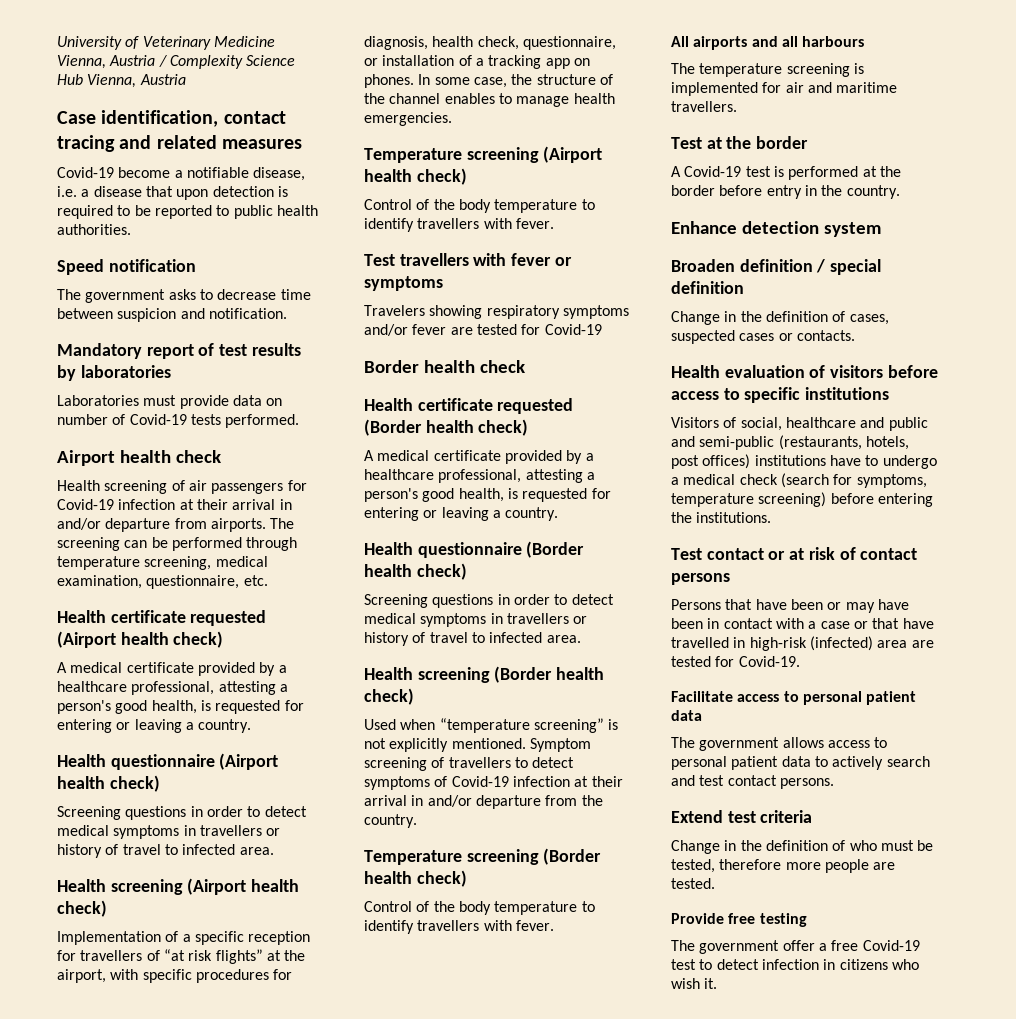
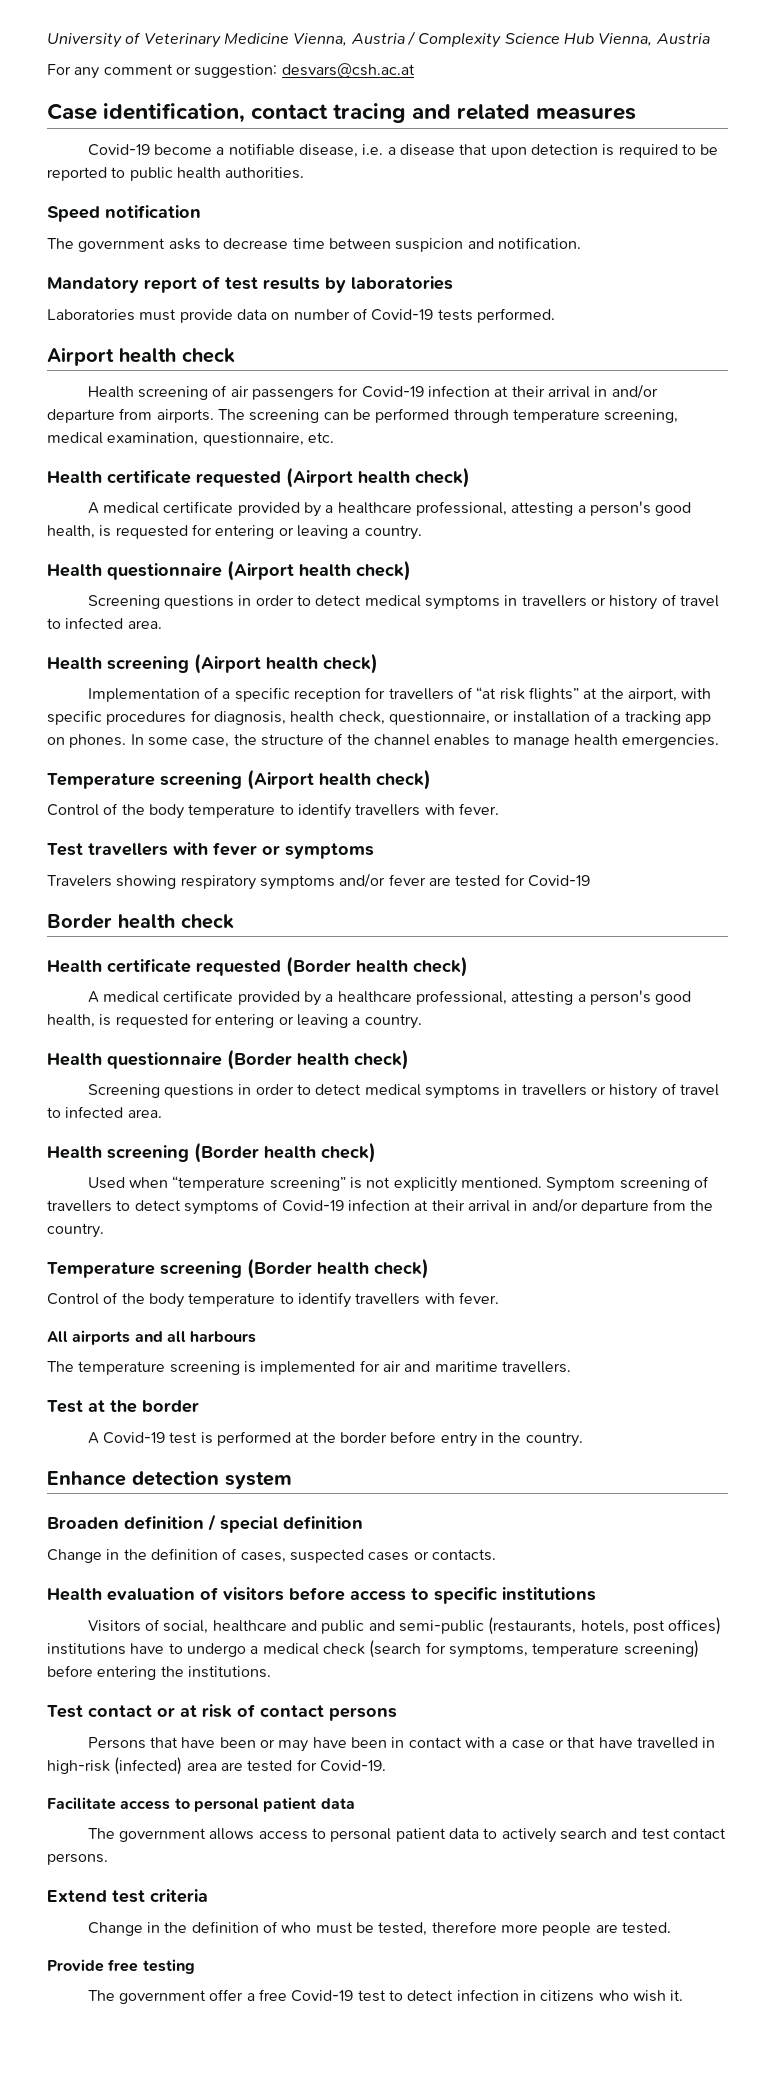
(186, 79) none -> [47,63,415,79] // For any comment or suggestion: desvars@csh.ac.at

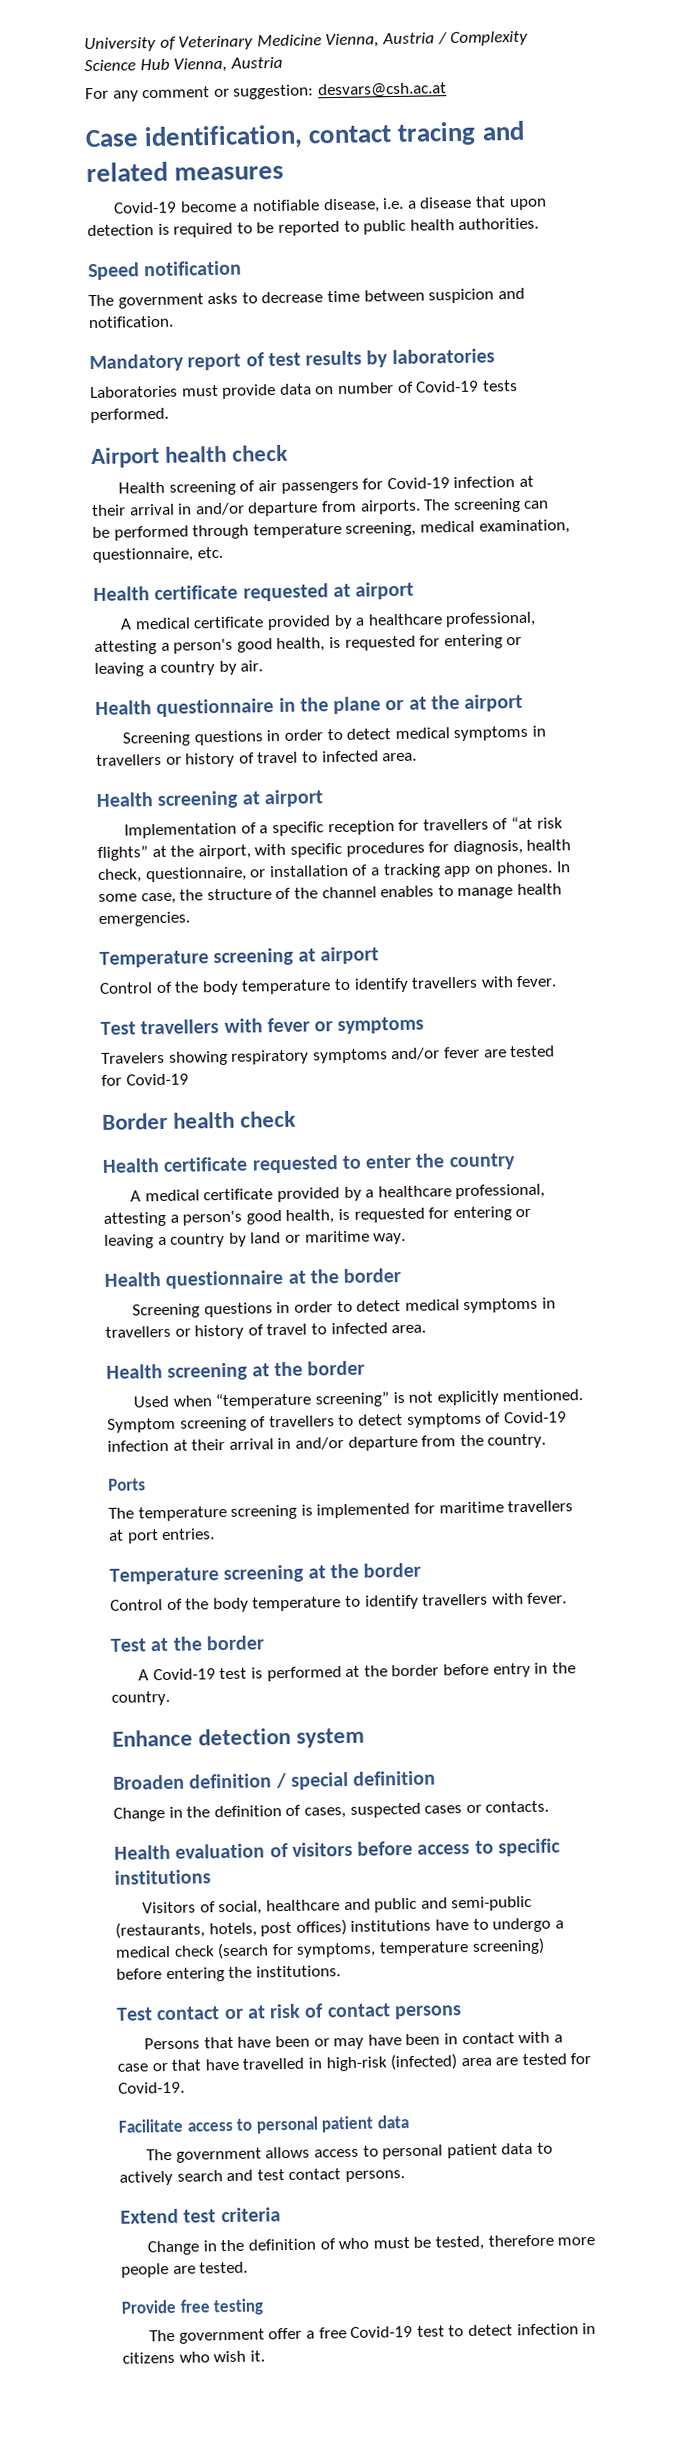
[286,467,470,488] (Airport health check) -> [332,581,415,600] at airport
[364,525,422,540] [47,560,411,581] country. // Health questionnaire (Airport health check) -> [160,660,264,676] [95,693,524,718] country by air. // Health questionnaire in the plane or at the airport
[194,653,378,674] (Airport health check) -> [241,789,324,808] at airport
[247,769,431,790] (Airport health check) -> [297,946,379,965] at airport
[286,956,468,977] (Border health check) -> [341,1153,516,1171] to enter the country
[364,1014,422,1029] [47,1049,409,1070] country. // Health questionnaire (Border health check) -> [170,1230,407,1248] [104,1268,402,1289] country by land or maritime way. // Health questionnaire at the border
[194,1142,376,1163] (Border health check) -> [251,1360,366,1377] at the border
[47,1258,429,1279] // Temperature screening (Border health check) -> [108,1478,146,1491] [108,1500,574,1522] [108,1528,216,1544] [109,1562,422,1585] // Ports // The temperature screening is implemented for maritime travellers at port entries. // Temperature screening at the border
[47,1330,257,1345] [47,1360,571,1375] // All airports and all harbours // The temperature screening is implemented for air and maritime travellers. -> (568, 1598) none

